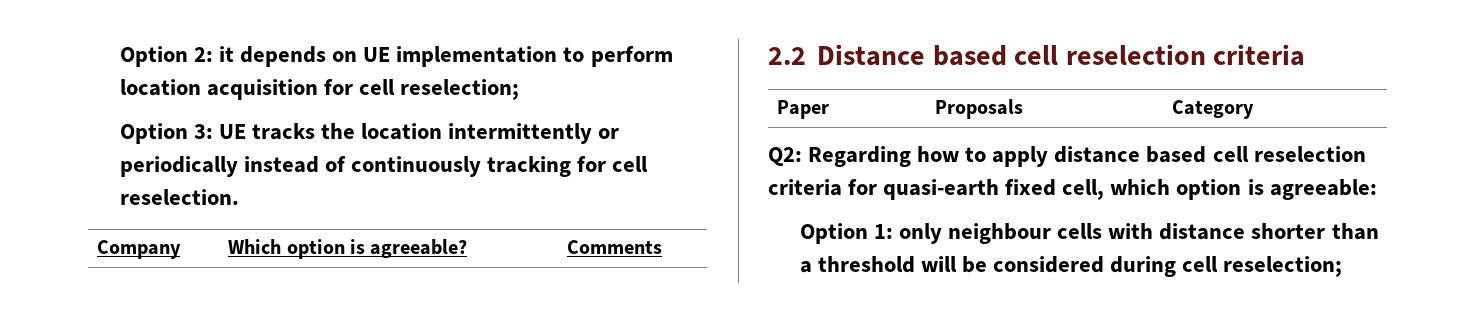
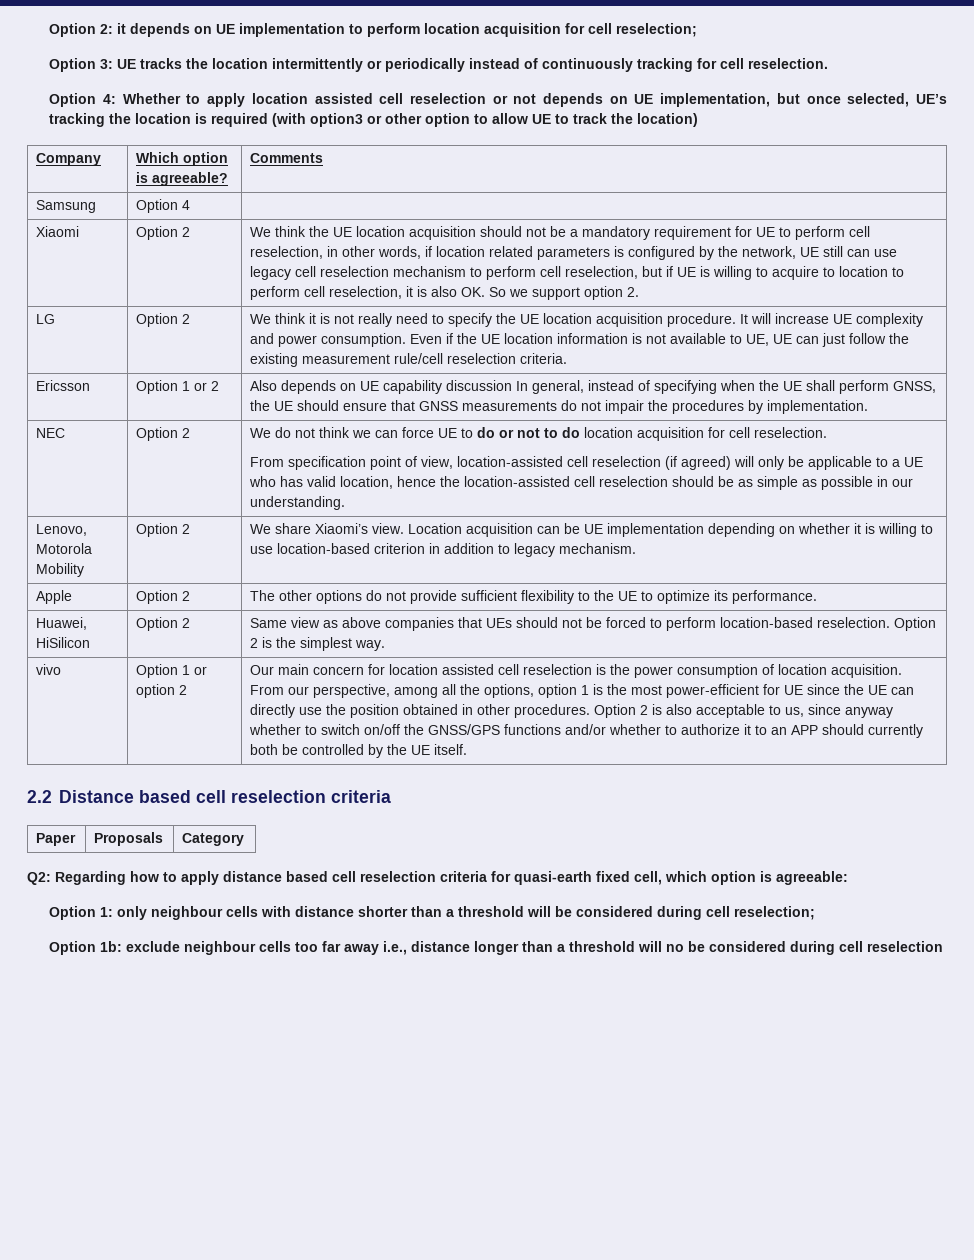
(239, 197) none -> [49,93,947,107] [49,113,699,127] // Option 4: Whether to apply location assisted cell reselection or not depends on UE implementation, but once selected, UE’s tracking the location is required (with option3 or other option to allow UE to track the location)
(663, 247) none -> [36,200,97,213] [136,199,191,213] [36,226,80,237] [136,226,191,240] [250,226,871,240] [250,246,898,260] [250,266,905,280] [250,286,640,300] [36,314,56,324] [136,313,191,327] [250,313,924,327] [250,333,910,347] [250,353,568,367] [36,380,91,391] [136,380,220,394] [250,380,937,394] [250,400,869,414] [36,428,66,438] [136,427,191,441] [250,427,828,441] [250,456,924,470] [249,476,914,490] [250,496,346,510] [36,524,88,536] [36,543,93,554] [36,563,85,577] [136,523,191,537] [250,523,934,537] [250,543,637,557] [36,590,73,604] [136,590,191,604] [250,590,818,604] [36,617,88,630] [36,637,91,648] [136,617,191,631] [250,617,937,631] [250,637,386,651] [36,664,62,675] [136,664,208,678] [136,684,188,698] [250,664,903,678] [250,684,915,698] [250,704,894,718] [249,724,924,738] [250,744,468,758] // Samsung | Option 4 | // Xiaomi | Option 2 | We think the UE location acquisition should not be a mandatory requirement for UE to perform cell reselection, in other words, if location related parameters is configured by the network, UE still can use legacy cell reselection mechanism to perform cell reselection, but if UE is willing to acquire to location to perform cell reselection, it is also OK. So we support option 2. // LG | Option 2 | We think it is not really need to specify the UE location acquisition procedure. It will increase UE complexity and power consumption. Even if the UE location information is not available to UE, UE can just follow the existing measurement rule/cell reselection criteria. // Ericsson | Option 1 or 2 | Also depends on UE capability discussion In general, instead of specifying when the UE shall perform GNSS, the UE should ensure that GNSS measurements do not impair the procedures by implementation. // NEC | Option 2 | We do not think we can force UE to do or not to do location acquisition for cell reselection. // From specification point of view, location-assisted cell reselection (if agreed) will only be applicable to a UE who has valid location, hence the location-assisted cell reselection should be as simple as possible in our understanding. // Lenovo, Motorola Mobility | Option 2 | We share Xiaomi’s view. Location acquisition can be UE implementation depending on whether it is willing to use location-based criterion in addition to legacy mechanism. // Apple | Option 2 | The other options do not provide sufficient flexibility to the UE to optimize its performance. // Huawei, HiSilicon | Option 2 | Same view as above companies that UEs should not be forced to perform location-based reselection. Option 2 is the simplest way. // vivo | Option 1 or option 2 | Our main concern for location assisted cell reselection is the power consumption of location acquisition. From our perspective, among all the options, option 1 is the most power-efficient for UE since the UE can directly use the position obtained in other procedures. Option 2 is also acceptable to us, since anyway whether to switch on/off the GNSS/GPS functions and/or whether to authorize it to an APP should currently both be controlled by the UE itself.
(1343, 266) none -> [49,941,944,955] // Option 1b: exclude neighbour cells too far away i.e., distance longer than a threshold will no be considered during cell reselection

